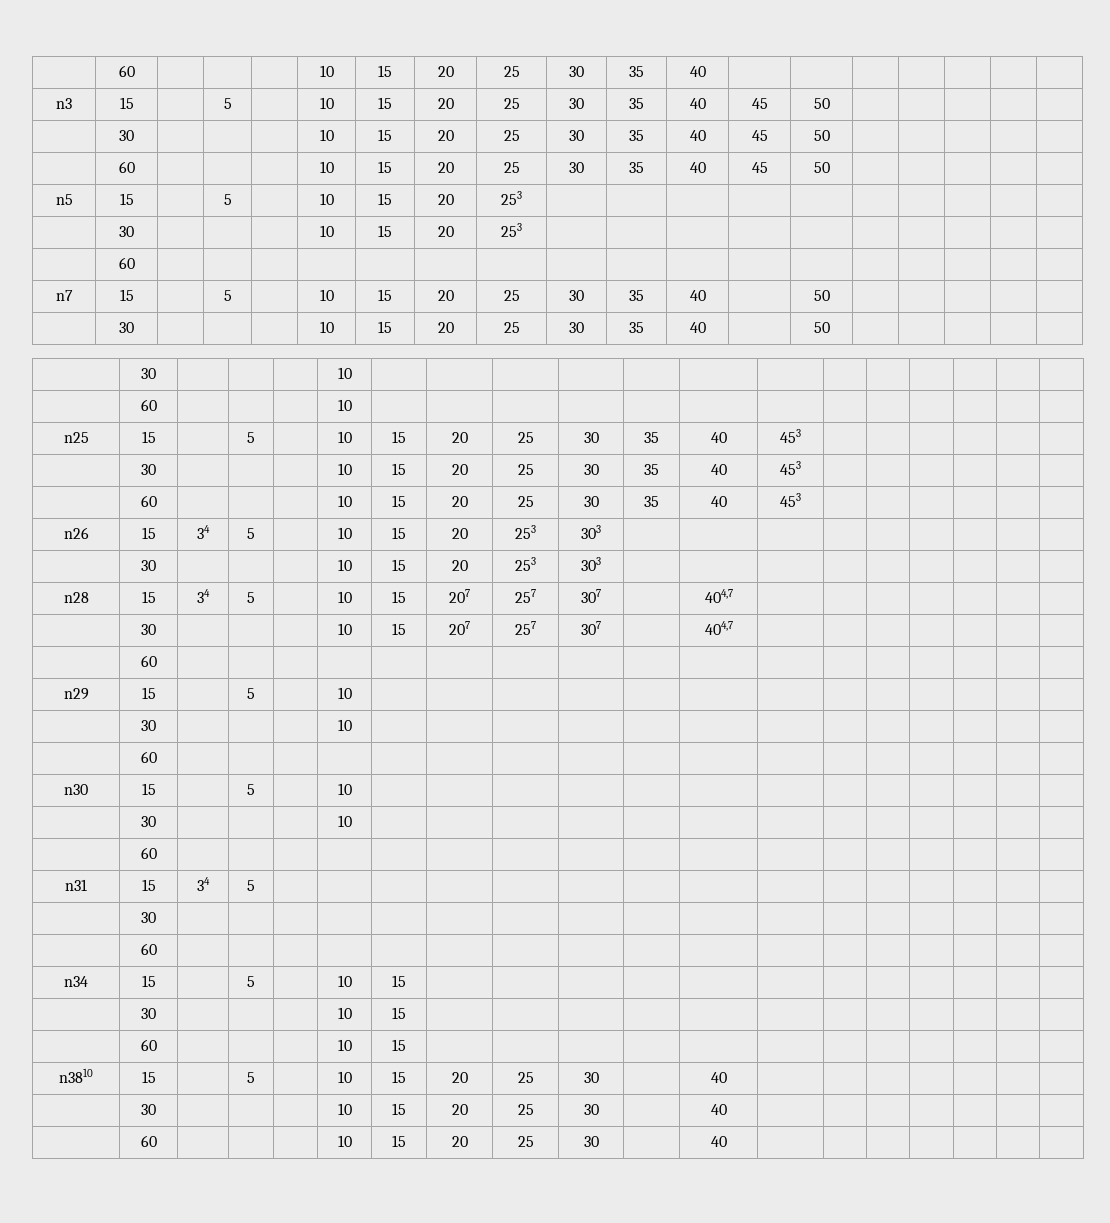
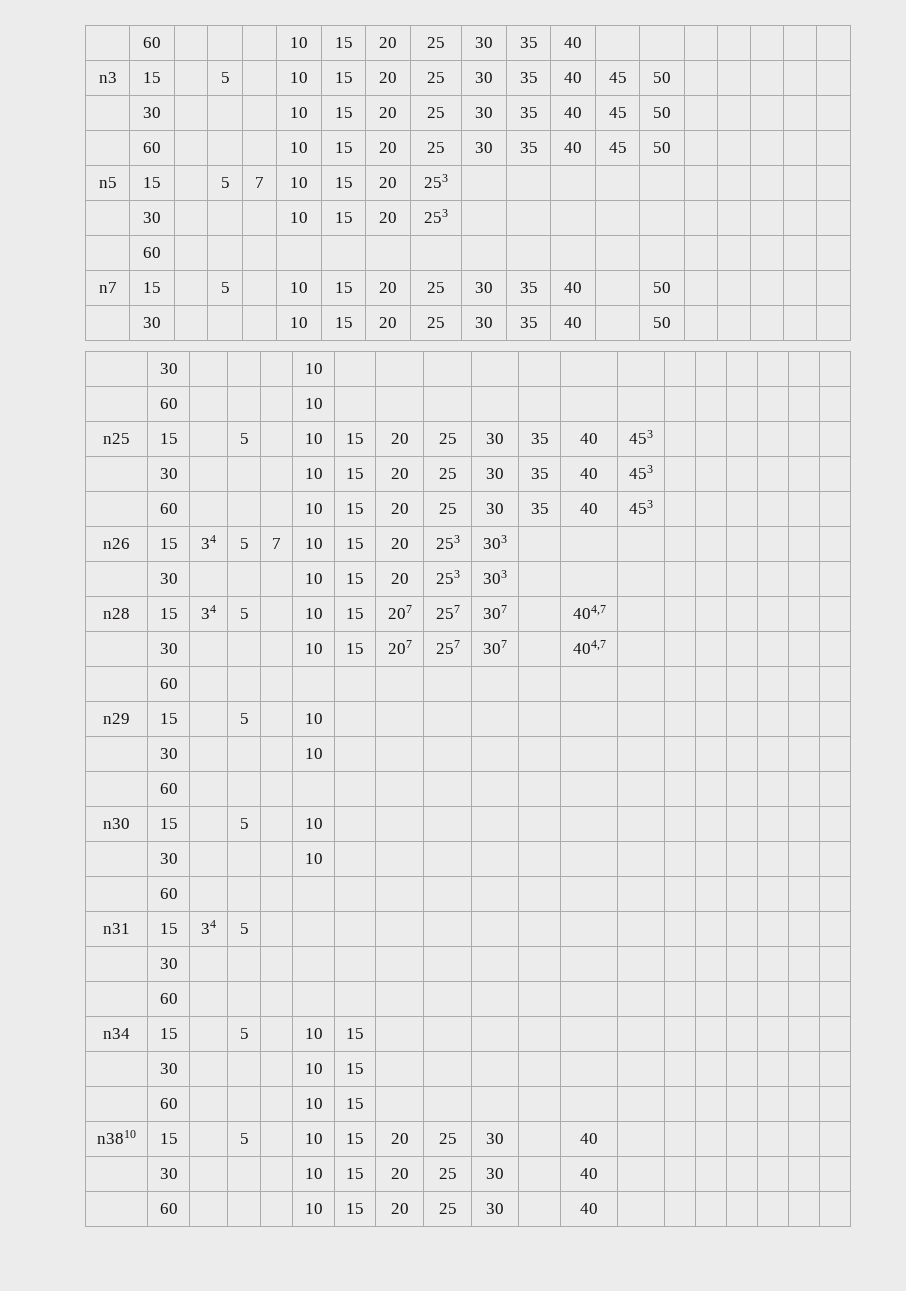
(232, 199) none -> [255,177,264,188] 7
(255, 533) none -> [272,538,281,549] 7

